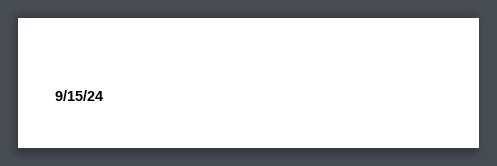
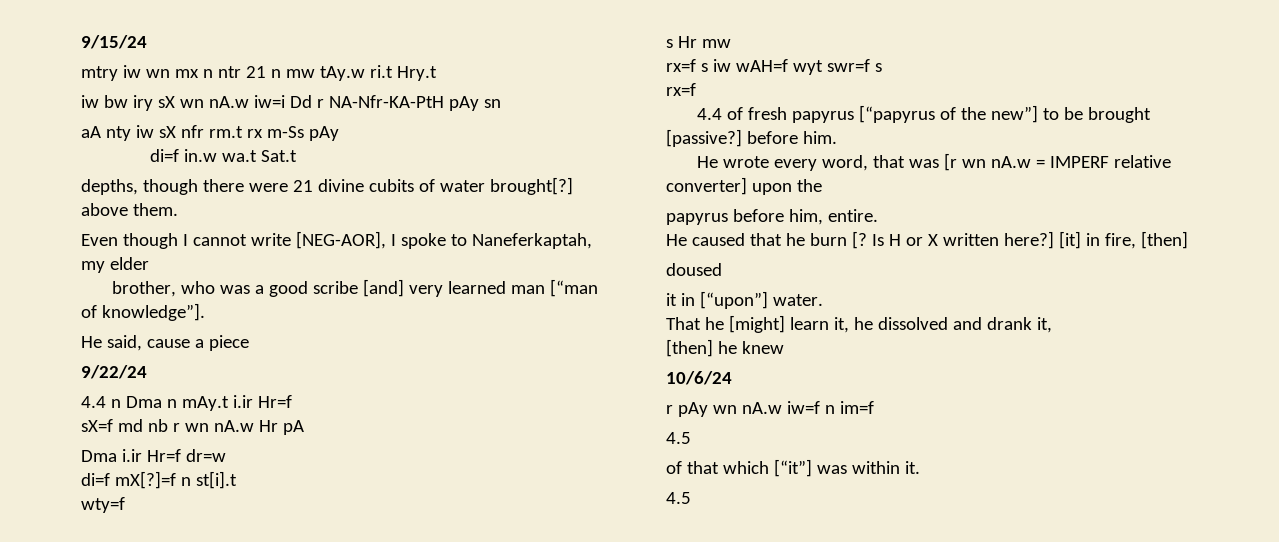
(103, 95) none -> [81,65,437,81] [81,95,501,111] [81,125,339,141] [150,149,298,162] [81,177,573,195] [81,203,178,216] [81,231,592,249] [81,257,149,273] [112,279,599,297] [81,303,205,321] [81,335,249,351] [81,365,147,379] [81,395,292,411] [81,419,304,435] [81,449,226,462] [81,471,237,489] [81,497,125,513] [666,36,731,48] [666,59,882,75] [666,83,696,96] [697,105,1152,123] [666,129,837,147] [697,153,1172,171] [666,177,822,195] [666,209,878,225] [666,231,1188,249] [666,263,722,276] [666,291,823,309] [666,315,1052,333] [666,339,784,357] [666,371,732,385] [666,401,874,417] [666,432,691,444] [666,459,920,477] [666,492,691,504] // mtry iw wn mx n ntr 21 n mw tAy.w ri.t Hry.t // iw bw iry sX wn nA.w iw=i Dd r NA-Nfr-KA-PtH pAy sn // aA nty iw sX nfr rm.t rx m-Ss pAy // di=f in.w wa.t Sat.t // depths, though there were 21 divine cubits of water brought[?] above them. // Even though I cannot write [NEG-AOR], I spoke to Naneferkaptah, my elder // brother, who was a good scribe [and] very learned man [“man of knowledge”]. // He said, cause a piece // 9/22/24 // 4.4 n Dma n mAy.t i.ir Hr=f // sX=f md nb r wn nA.w Hr pA // Dma i.ir Hr=f dr=w // di=f mX[?]=f n st[i].t // wty=f // s Hr mw // rx=f s iw wAH=f wyt swr=f s // rx=f // 4.4 of fresh papyrus [“papyrus of the new”] to be brought [passive?] before him. // He wrote every word, that was [r wn nA.w = IMPERF relative converter] upon the // papyrus before him, entire. // He caused that he burn [? Is H or X written here?] [it] in fire, [then] // doused // it in [“upon”] water. // That he [might] learn it, he dissolved and drank it, // [then] he knew // 10/6/24 // r pAy wn nA.w iw=f n im=f // 4.5 // of that which [“it”] was within it. // 4.5

